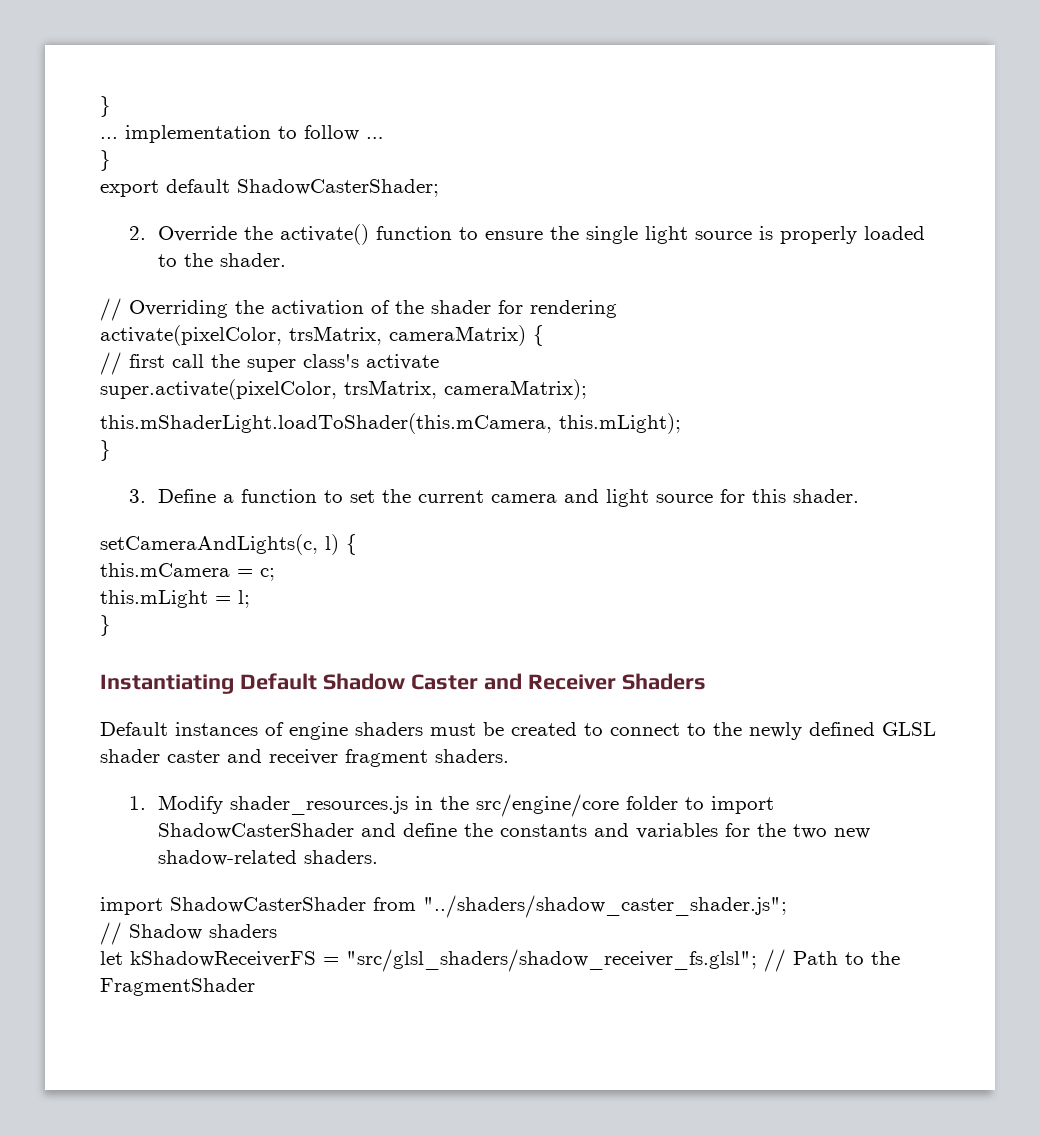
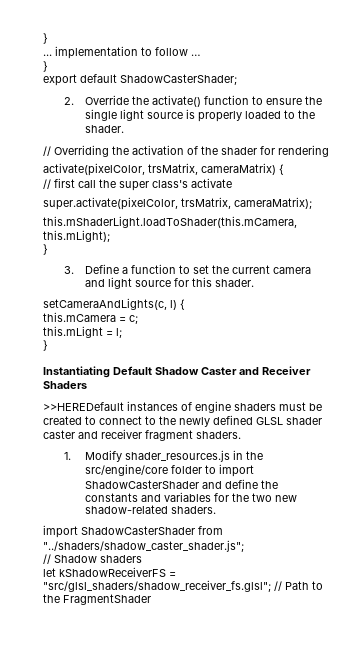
[100,722,168,736] Default -> [43,402,124,411] >>HEREDefault

